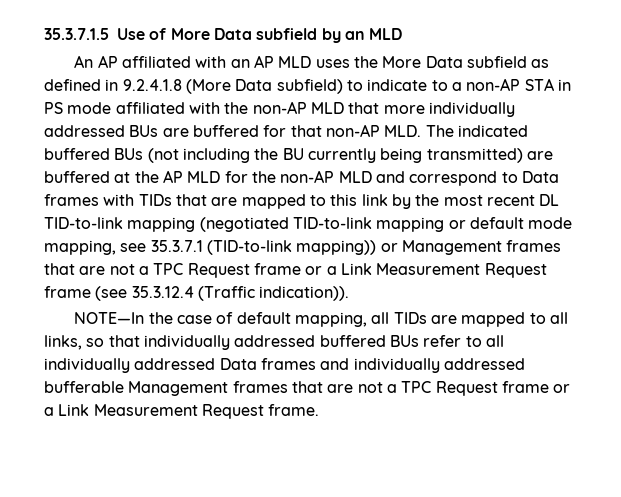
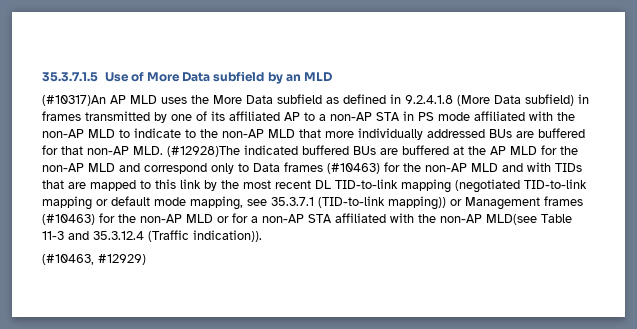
[74,55,250,68] An AP affiliated with an -> [42,95,106,106] (#10317)An
[346,79,428,91] to indicate -> [578,94,589,104] [42,111,300,123] in frames transmitted by one of its affiliated AP
(344, 108) none -> [119,128,295,138] to indicate to the non-AP MLD
[425,125,454,137] The -> [167,146,240,157] (#12928)The
[147,148,523,163] (not including the BU currently being transmitted) -> (376, 150) none
(498, 178) none -> [211,163,234,174] only
(99, 200) none -> [327,162,523,174] (#10463) for the non-AP MLD and
[44,263,547,278] [44,286,350,301] [74,312,568,327] [44,335,504,350] [44,358,525,373] [44,381,571,396] [44,404,320,419] that are not a TPC Request frame or a Link Measurement Request frame (see 35.3.12.4 (Traffic indication)). // NOTE—In the case of default mapping, all TIDs are mapped to all links, so that individually addressed buffered BUs refer to all individually addressed Data frames and individually addressed bufferable Management frames that are not a TPC Request frame or a Link Measurement Request frame. -> [42,213,572,225] [42,230,262,242] [42,254,146,265] (#10463) for the non-AP MLD or for a non-AP STA affiliated with the non-AP MLD(see Table 11-3 and 35.3.12.4 (Traffic indication)). // (#10463, #12929)

